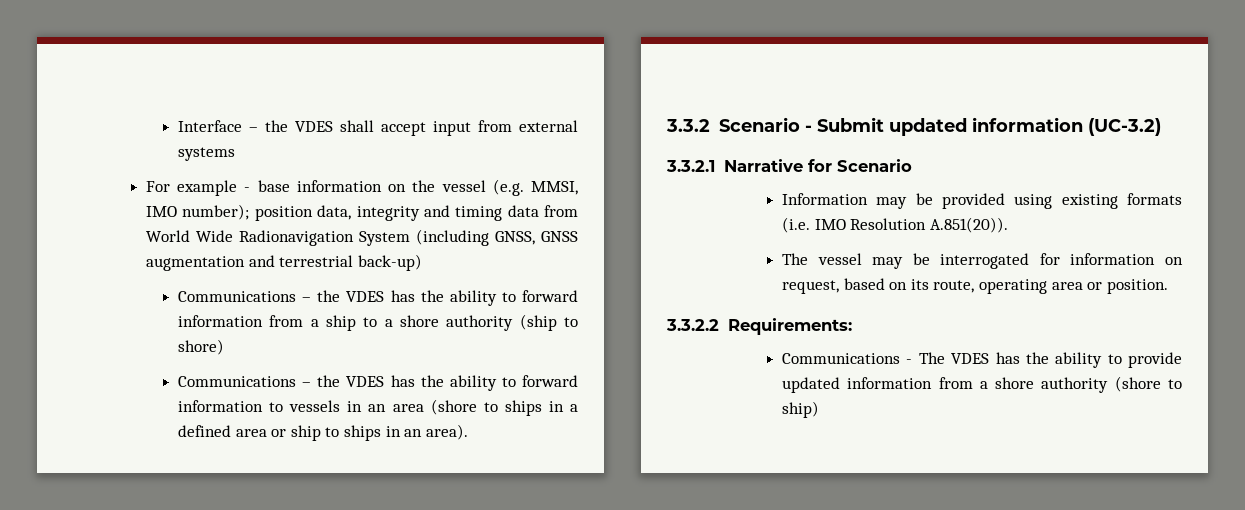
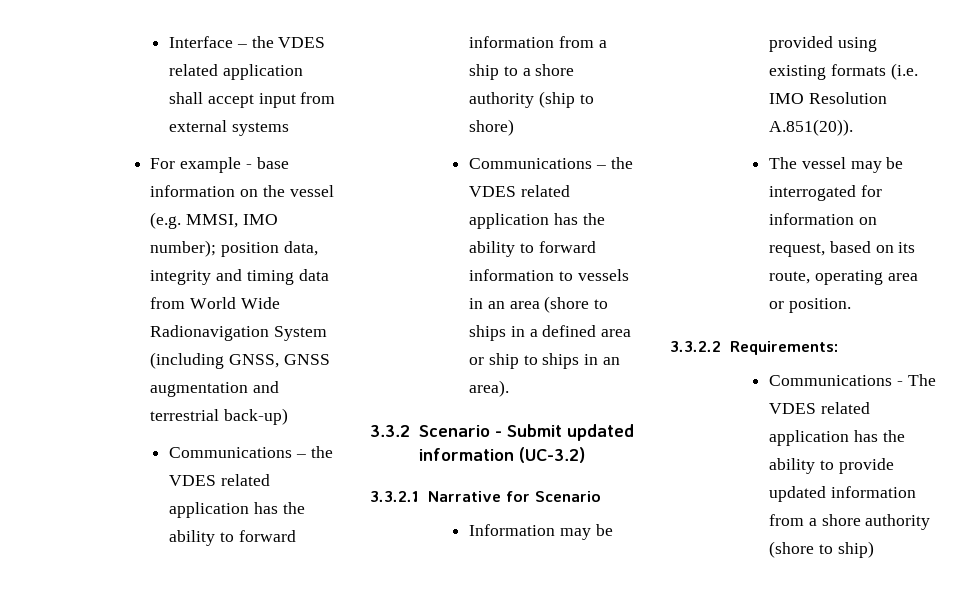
(334, 126) none -> [169,64,303,80] related application
(385, 296) none -> [220,474,270,486] [169,502,250,518] related application
(385, 381) none -> [520,185,570,197] [469,213,550,229] related application
(990, 358) none -> [820,402,870,414] [769,430,850,446] related application

